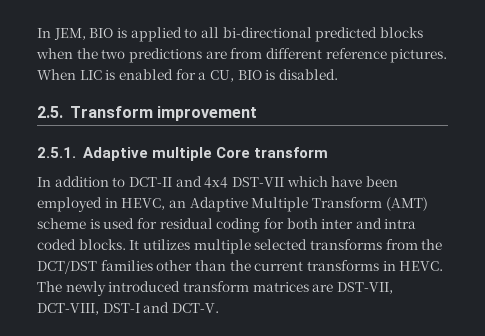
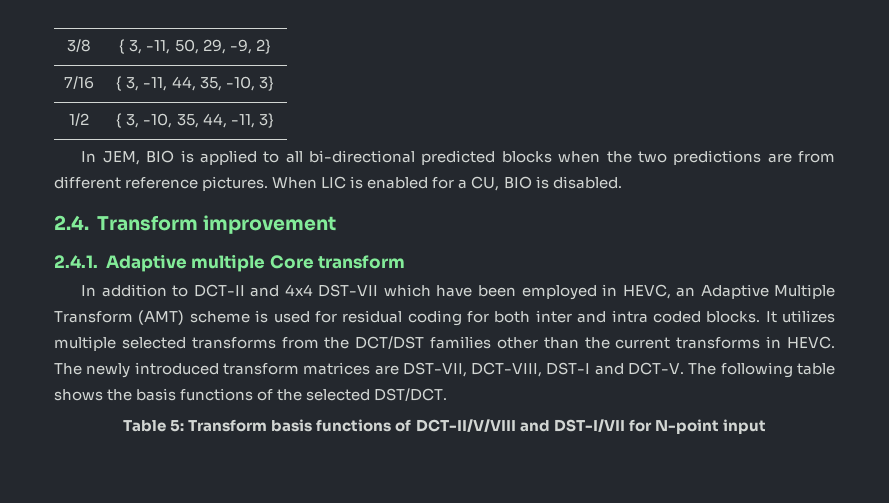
(37, 33) none -> [67,39,91,52] [119,39,271,54] [64,76,94,89] [116,76,274,91] [69,113,89,126] [116,113,274,128] 3/8 | { 3, -11, 50, 29, -9, 2} // 7/16 | { 3, -11, 44, 35, -10, 3} // 1/2 | { 3, -10, 35, 44, -11, 3} //
[37,106,63,118] 2.5. -> [54,215,89,230] 2.4.
[37,147,76,158] 2.5.1. -> [54,255,98,268] 2.4.1.
(219, 308) none -> [688,362,835,378] [54,388,448,401] [123,419,766,434] The following table shows the basis functions of the selected DST/DCT. // Table 5: Transform basis functions of DCT-II/V/VIII and DST-I/VII for N-point input

